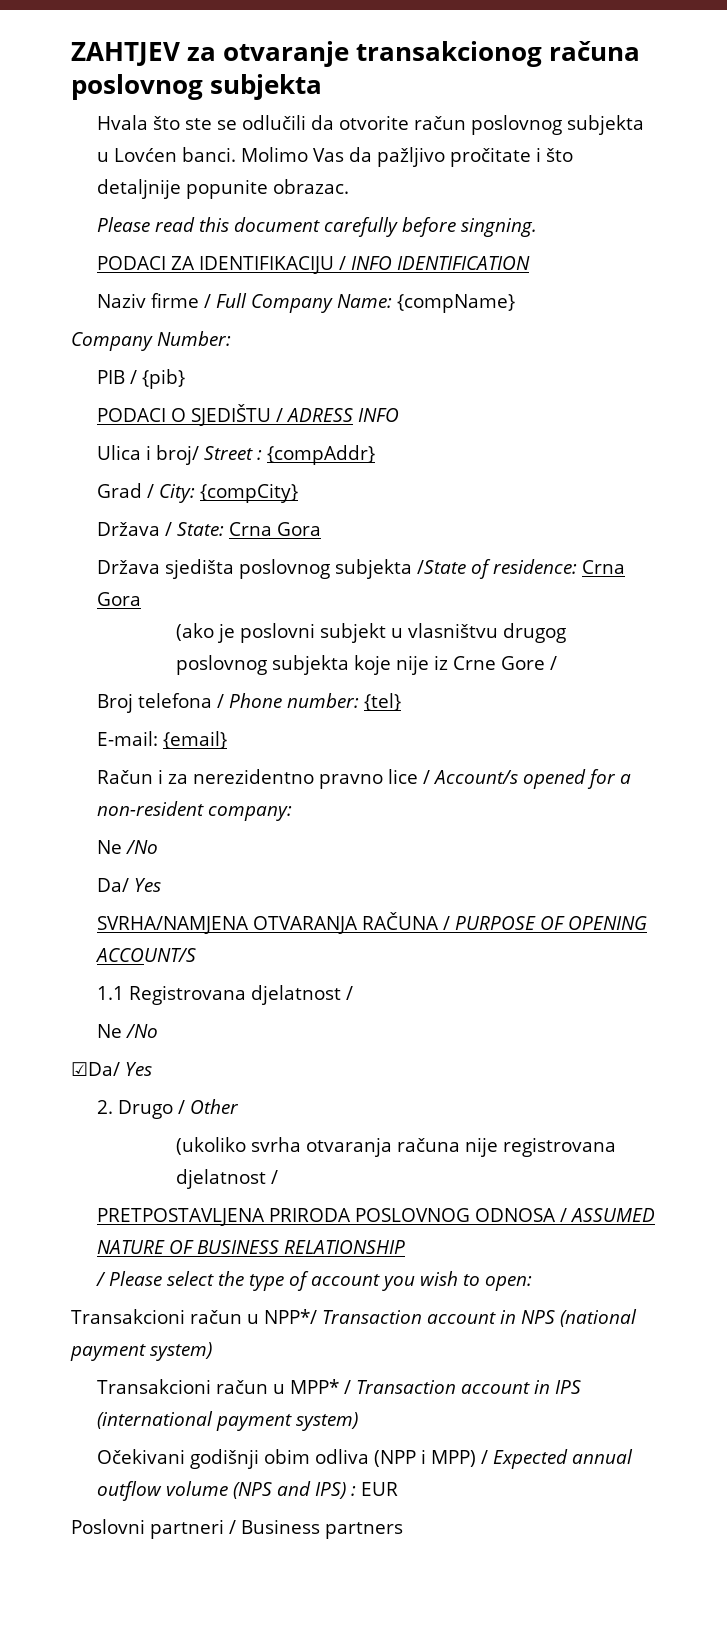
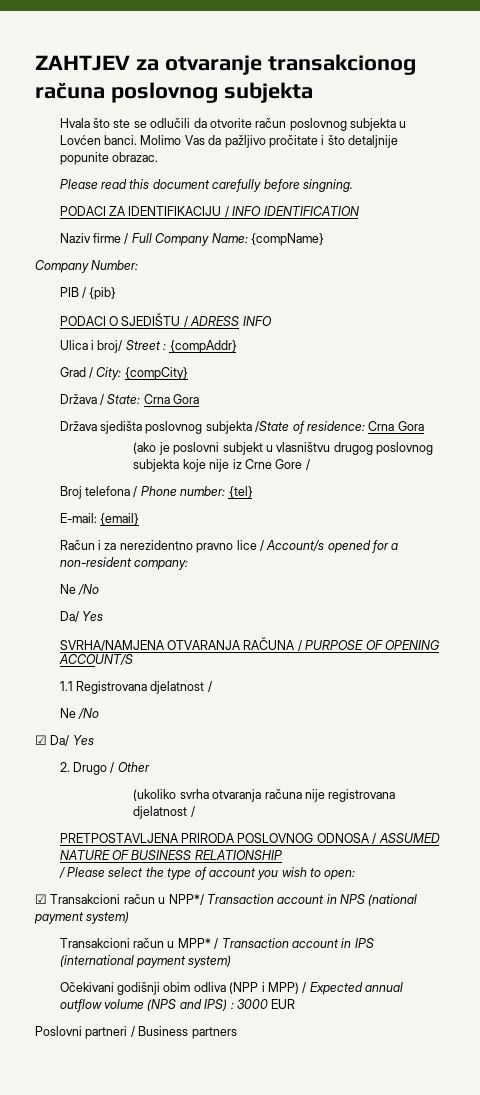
[71,1062,120,1076] ☑Da/ -> [35,735,70,746] ☑ Da/
(533, 1283) none -> [35,894,47,904] ☑
(357, 1491) none -> [236,999,268,1009] 3000

